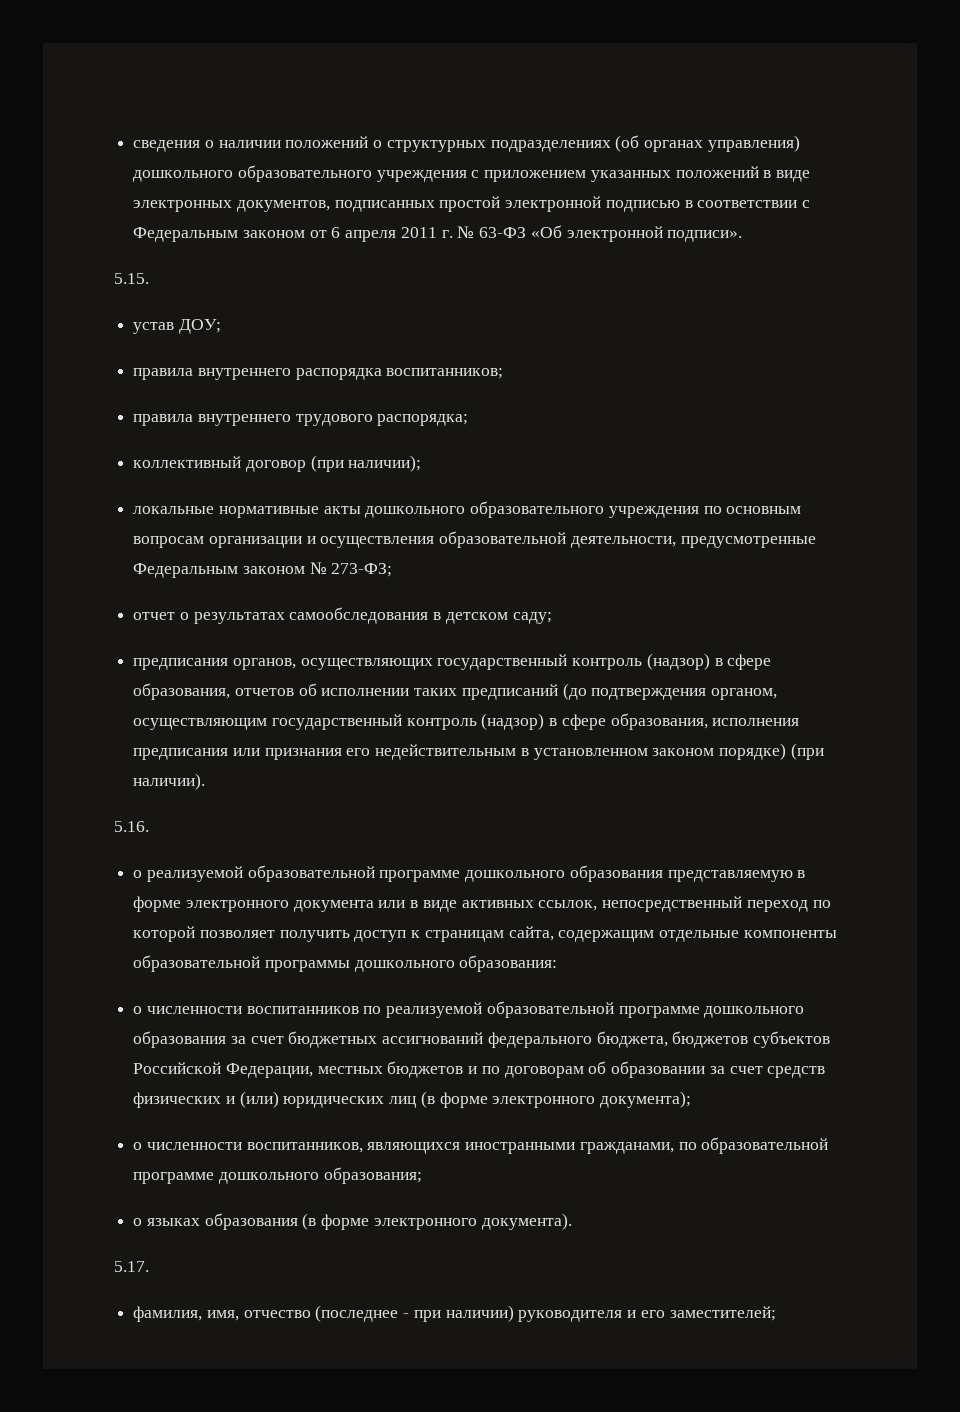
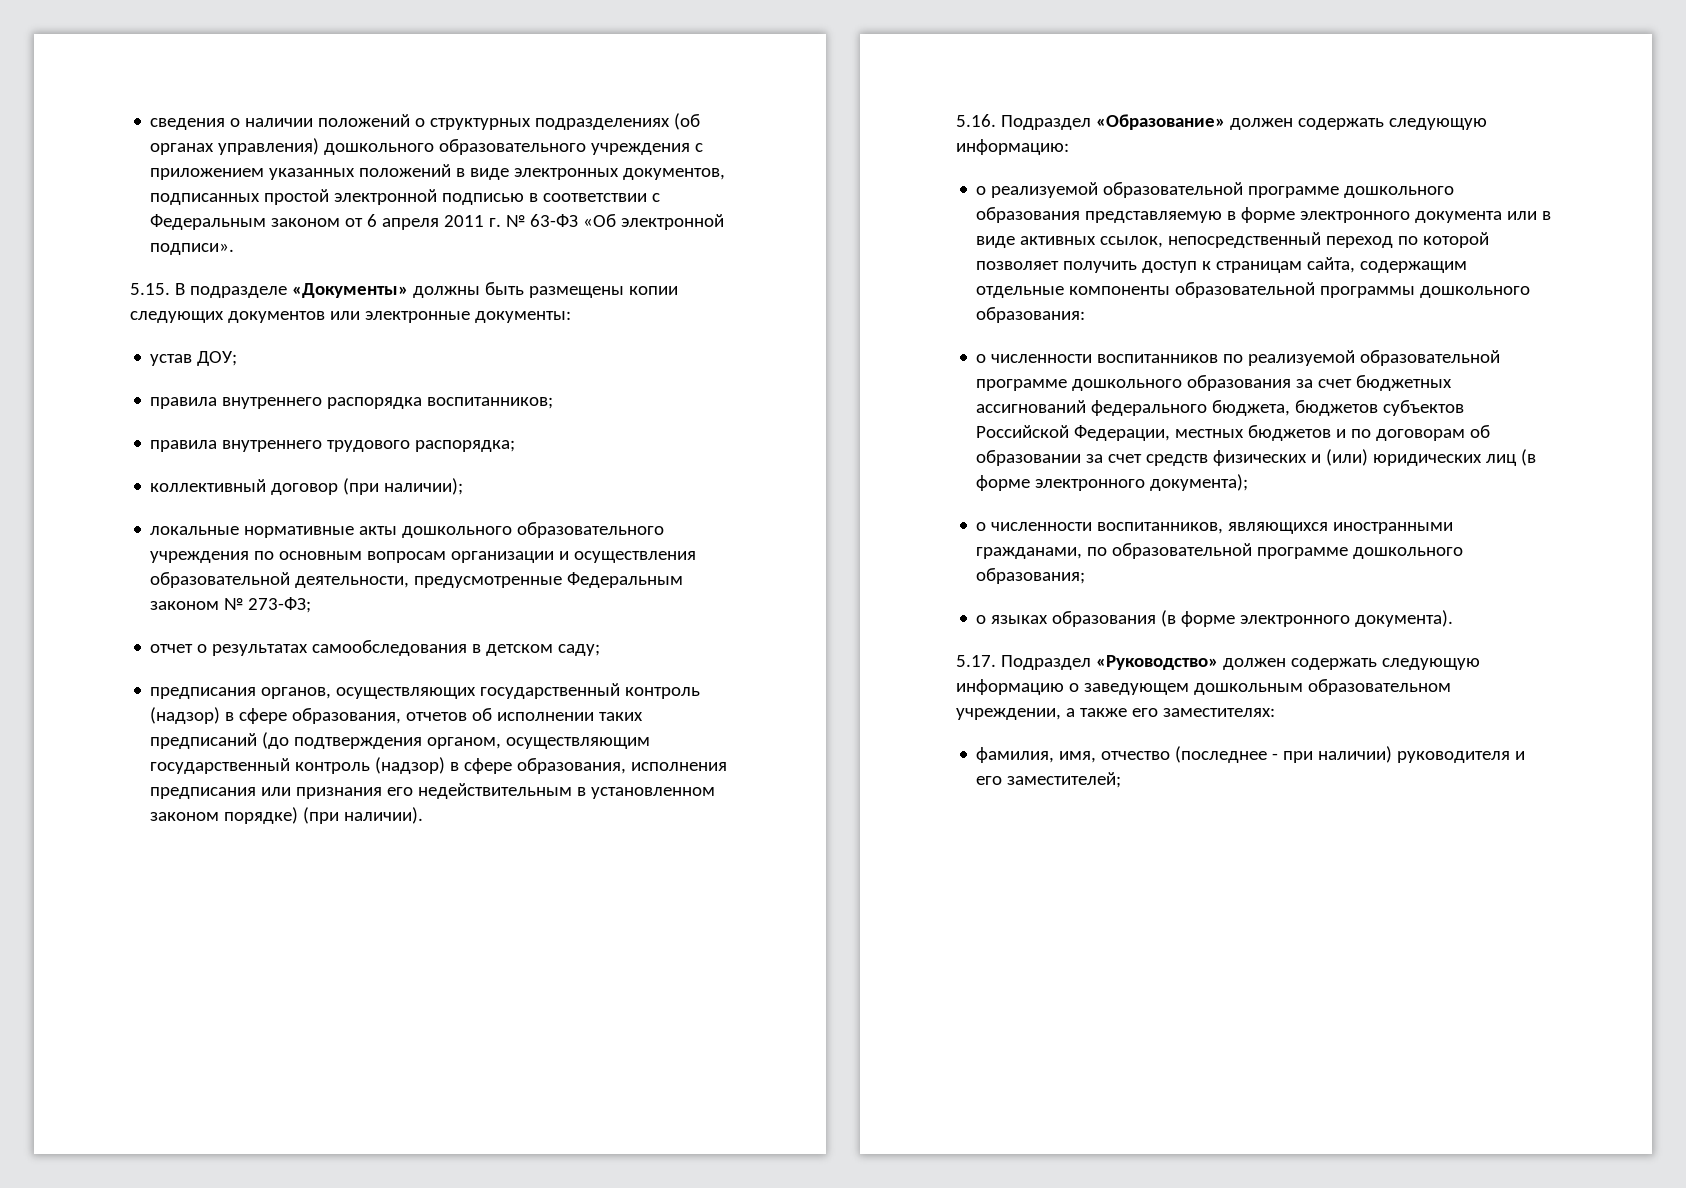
(149, 278) none -> [174,282,678,298] [130,311,571,323] В подразделе «Документы» должны быть размещены копии следующих документов или электронные документы:
(149, 826) none -> [1000,114,1487,130] [956,139,1069,155] Подраздел «Образование» должен содержать следующую информацию:
(149, 1266) none -> [1000,655,1480,670] [956,679,1451,695] [956,708,1275,720] Подраздел «Руководство» должен содержать следующую информацию о заведующем дошкольным образовательном учреждении, а также его заместителях:

